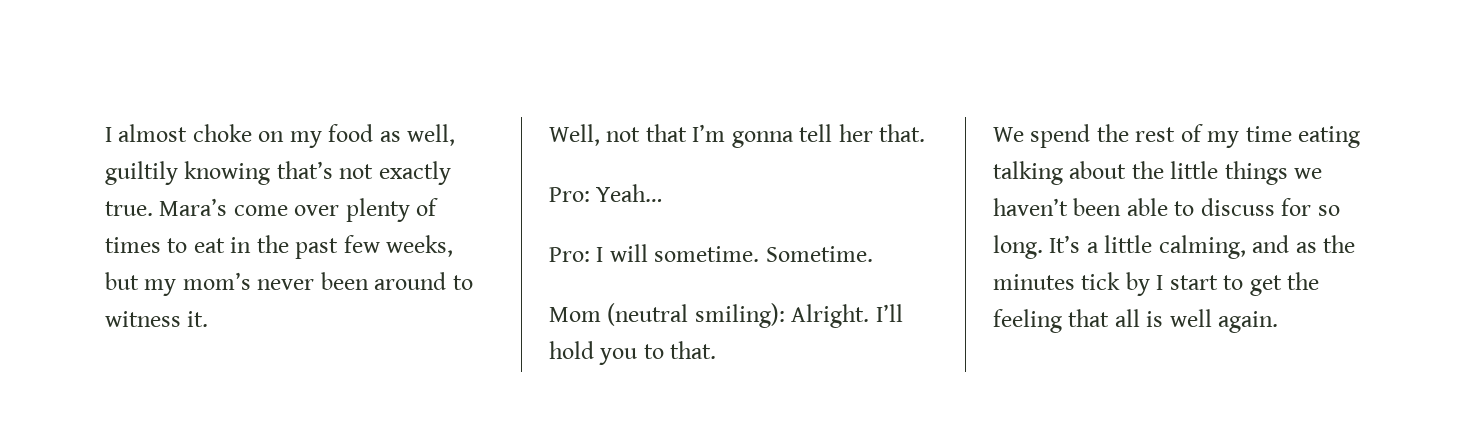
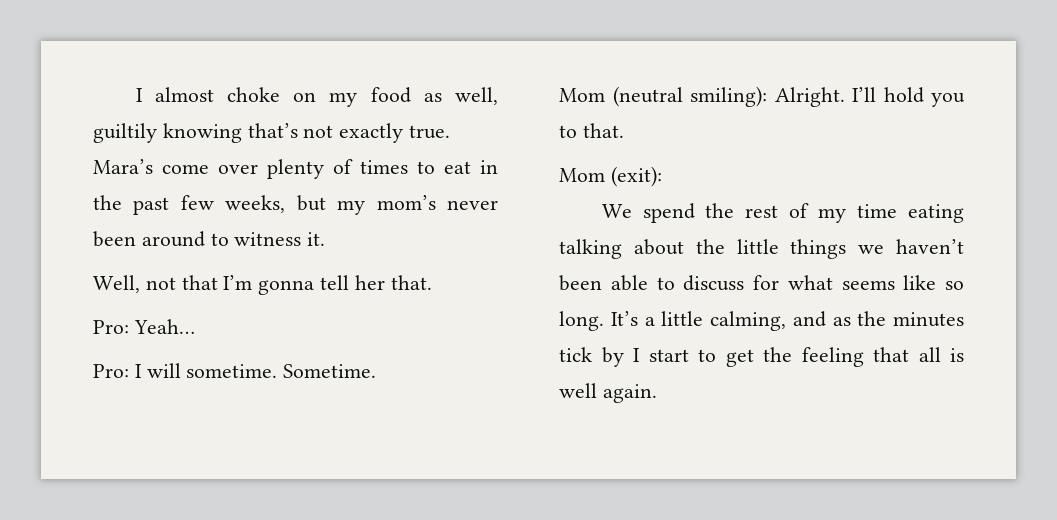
(717, 350) none -> [559,166,662,187] // Mom (exit):
(1312, 207) none -> [787,275,937,290] what seems like

